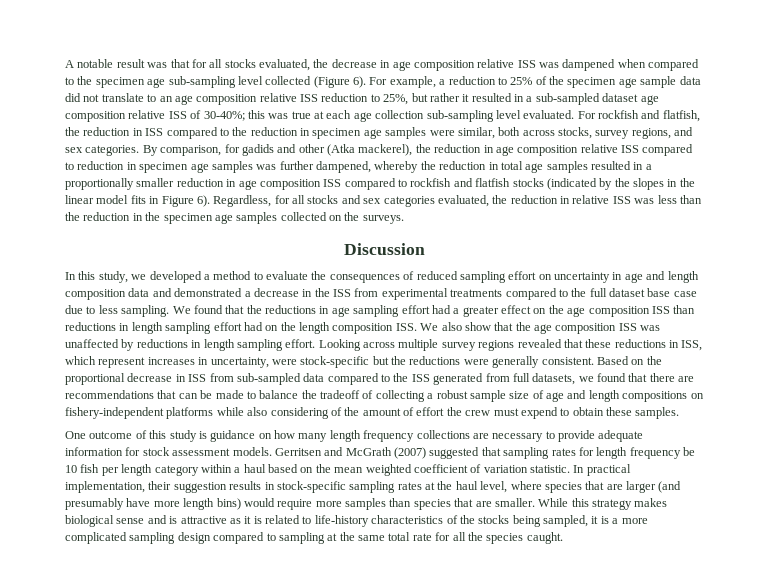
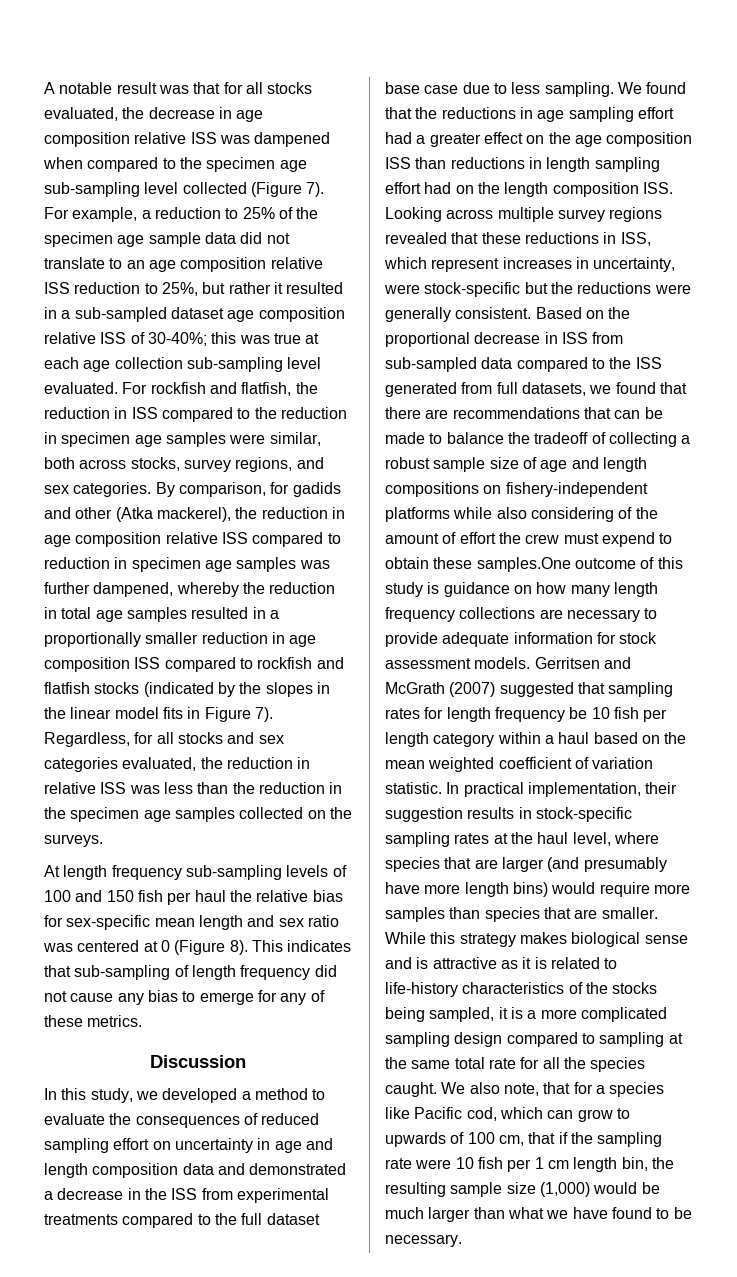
[353,76,366,88] 6). -> [306,182,325,197] 7).
[196,195,210,207] 6). -> [254,707,273,722] 7).
(404, 219) none -> [44,865,347,880] [44,890,343,905] [44,915,339,930] [43,940,352,955] [44,965,337,980] [44,990,325,1005] [44,1015,143,1027] // At length frequency sub-sampling levels of 100 and 150 fish per haul the relative bias for sex-specific mean length and sex ratio was centered at 0 (Figure 8). This indicates that sub-sampling of length frequency did not cause any bias to emerge for any of these metrics.
[420,322,661,334] [65,339,316,351] We also show that the age composition ISS was unaffected by reductions in length sampling effort. -> (673, 188) none
[635,407,680,419] [65,431,86,439] samples. // One -> [476,557,571,572] samples.One
(563, 538) none -> [441,1082,665,1097] [385,1107,630,1122] [385,1132,663,1147] [385,1157,674,1172] [385,1182,660,1197] [385,1207,692,1222] [385,1234,462,1247] We also note, that for a species like Pacific cod, which can grow to upwards of 100 cm, that if the sampling rate were 10 fish per 1 cm length bin, the resulting sample size (1,000) would be much larger than what we have found to be necessary.

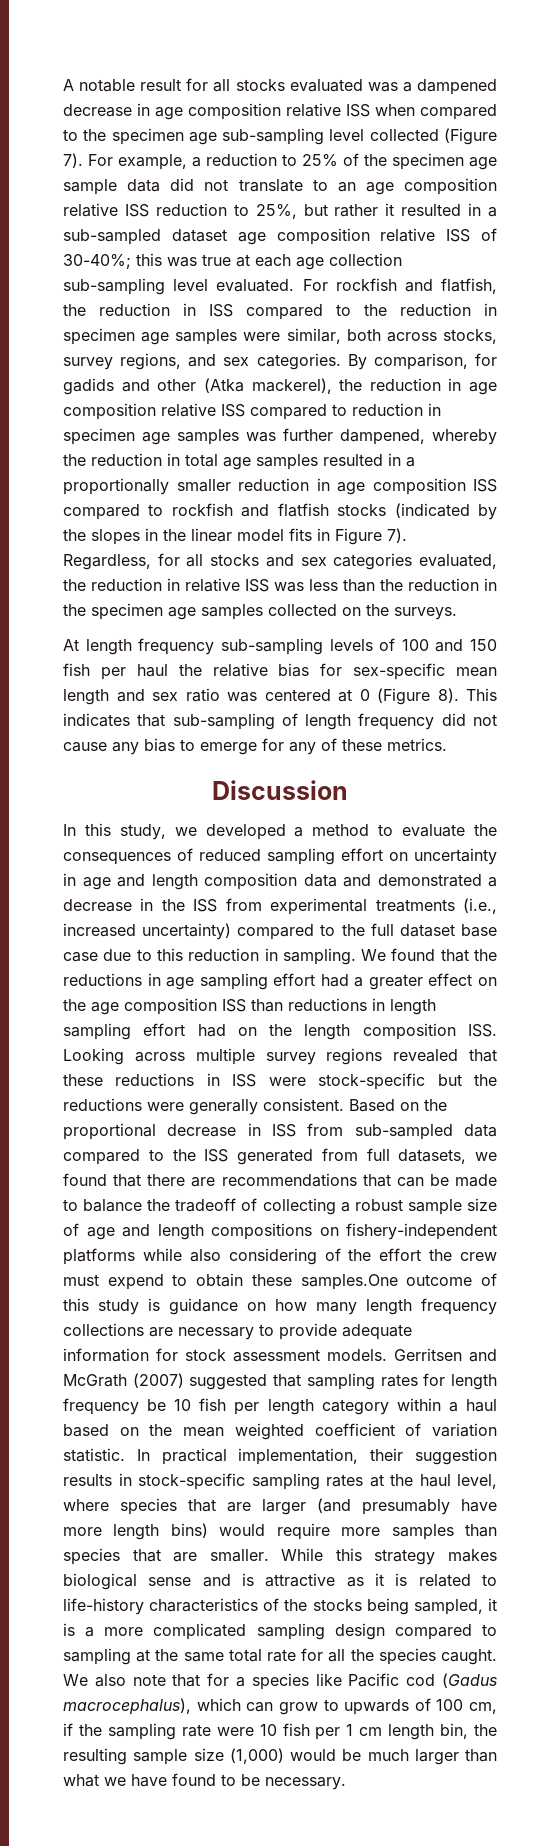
[158,82,313,94] [44,107,145,121] was that for all stocks evaluated, the -> [186,78,497,95] for all stocks evaluated was a dampened
[219,132,331,147] was dampened -> (370, 110) none
(118, 1219) none -> [463,898,497,914] [63,923,232,940] (i.e., increased uncertainty)
[511,82,541,94] less -> [156,948,278,961] this reduction in
[620,232,651,246] [384,257,676,272] ISS, which represent increases in uncertainty, -> [232,1074,257,1087] ISS
[385,532,457,544] amount of -> (372, 1255) none
[503,1083,539,1096] note, -> [132,1674,166,1686] note
[466,1107,497,1121] cod, -> [406,1673,498,1688] [63,1698,191,1715] cod (Gadus macrocephalus),
[528,1132,556,1144] that -> (497, 1708) none

